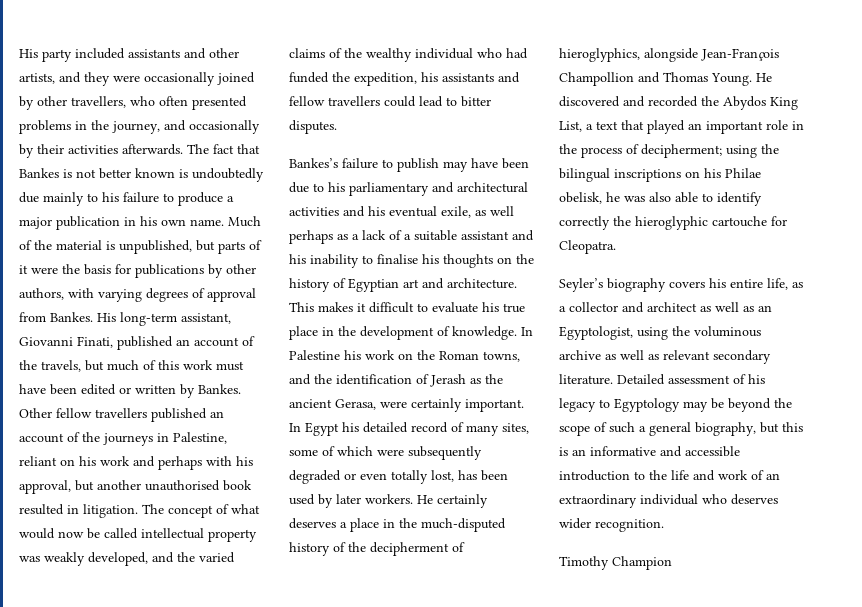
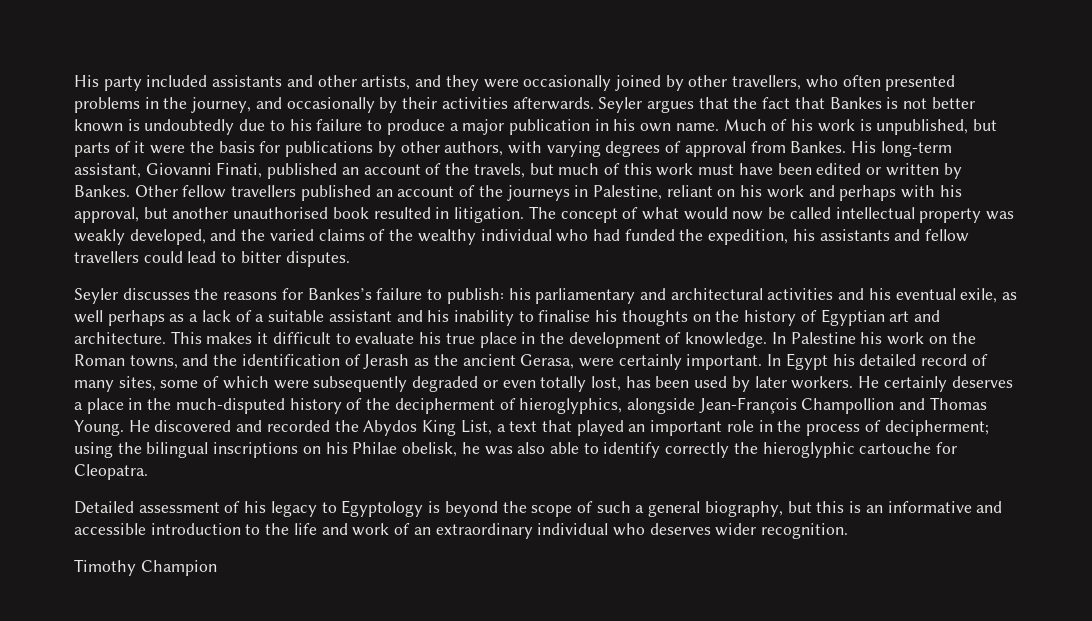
[187,144,209,154] The -> [598,97,758,113] Seyler argues that the
[43,192,84,206] mainly -> (266, 125) none
[34,240,102,250] the material -> [791,119,855,132] his work
[289,158,529,172] [289,182,324,193] Bankes’s failure to publish may have been due to -> [74,288,504,304] Seyler discusses the reasons for Bankes’s failure to publish:
[559,278,803,292] [559,302,772,313] [559,326,761,340] [559,350,771,364] [559,374,613,385] Seyler’s biography covers his entire life, as a collector and architect as well as an Egyptologist, using the voluminous archive as well as relevant secondary literature. -> (148, 472) none
[683,398,724,412] may be -> [428,501,441,513] is

